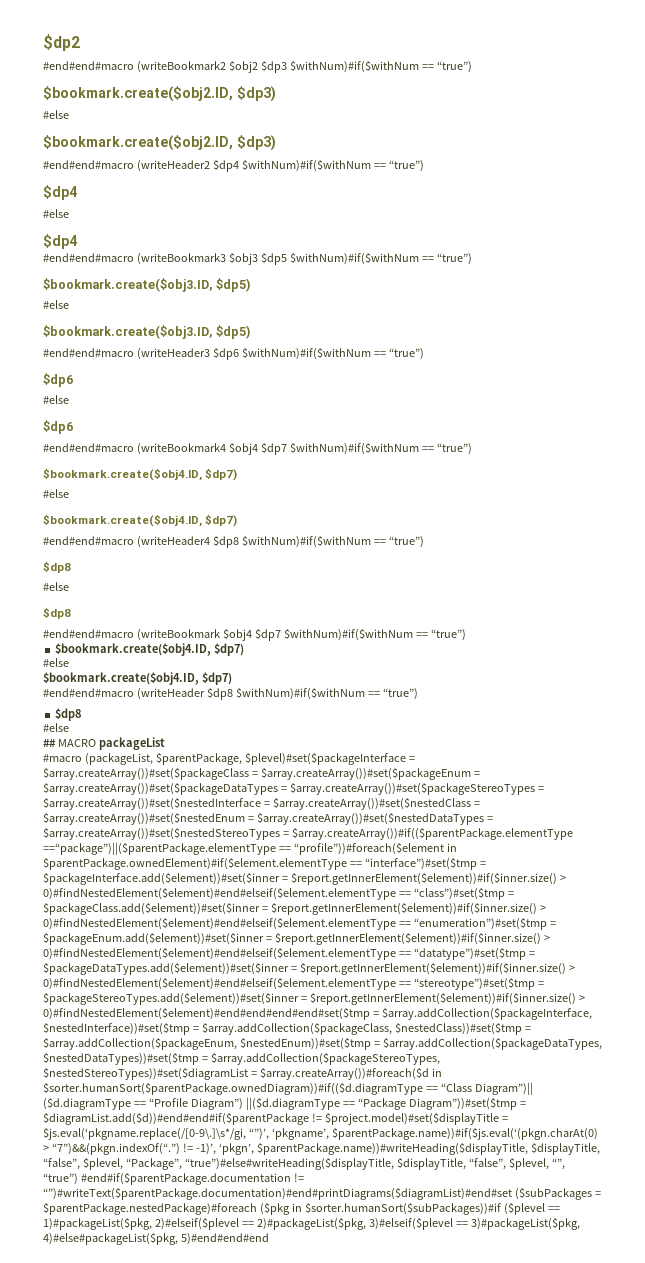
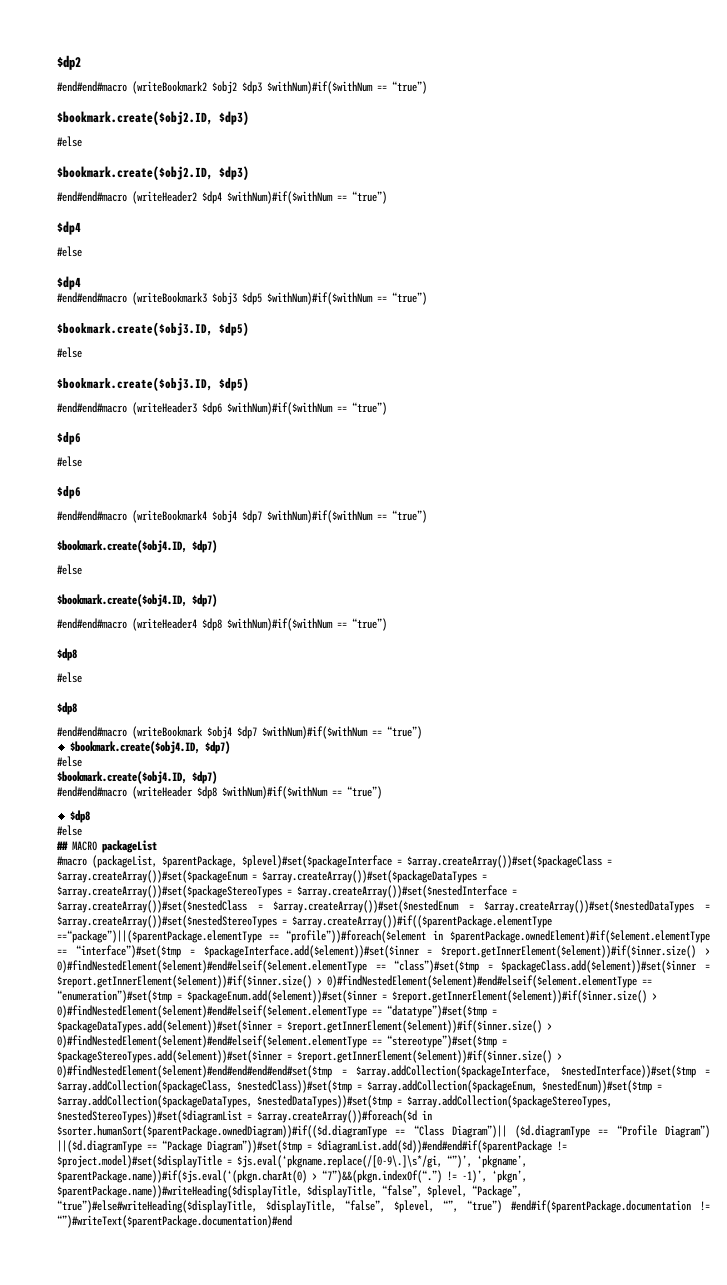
[43,1187,601,1200] [43,1202,560,1215] [43,1217,580,1230] [43,1232,269,1245] “”)#writeText($parentPackage.documentation)#end#printDiagrams($diagramList)#end#set ($subPackages = $parentPackage.nestedPackage)#foreach ($pkg in $sorter.humanSort($subPackages))#if ($plevel == 1)#packageList($pkg, 2)#elseif($plevel == 2)#packageList($pkg, 3)#elseif($plevel == 3)#packageList($pkg, 4)#else#packageList($pkg, 5)#end#end#end -> [57,1215,292,1228] “”)#writeText($parentPackage.documentation)#end

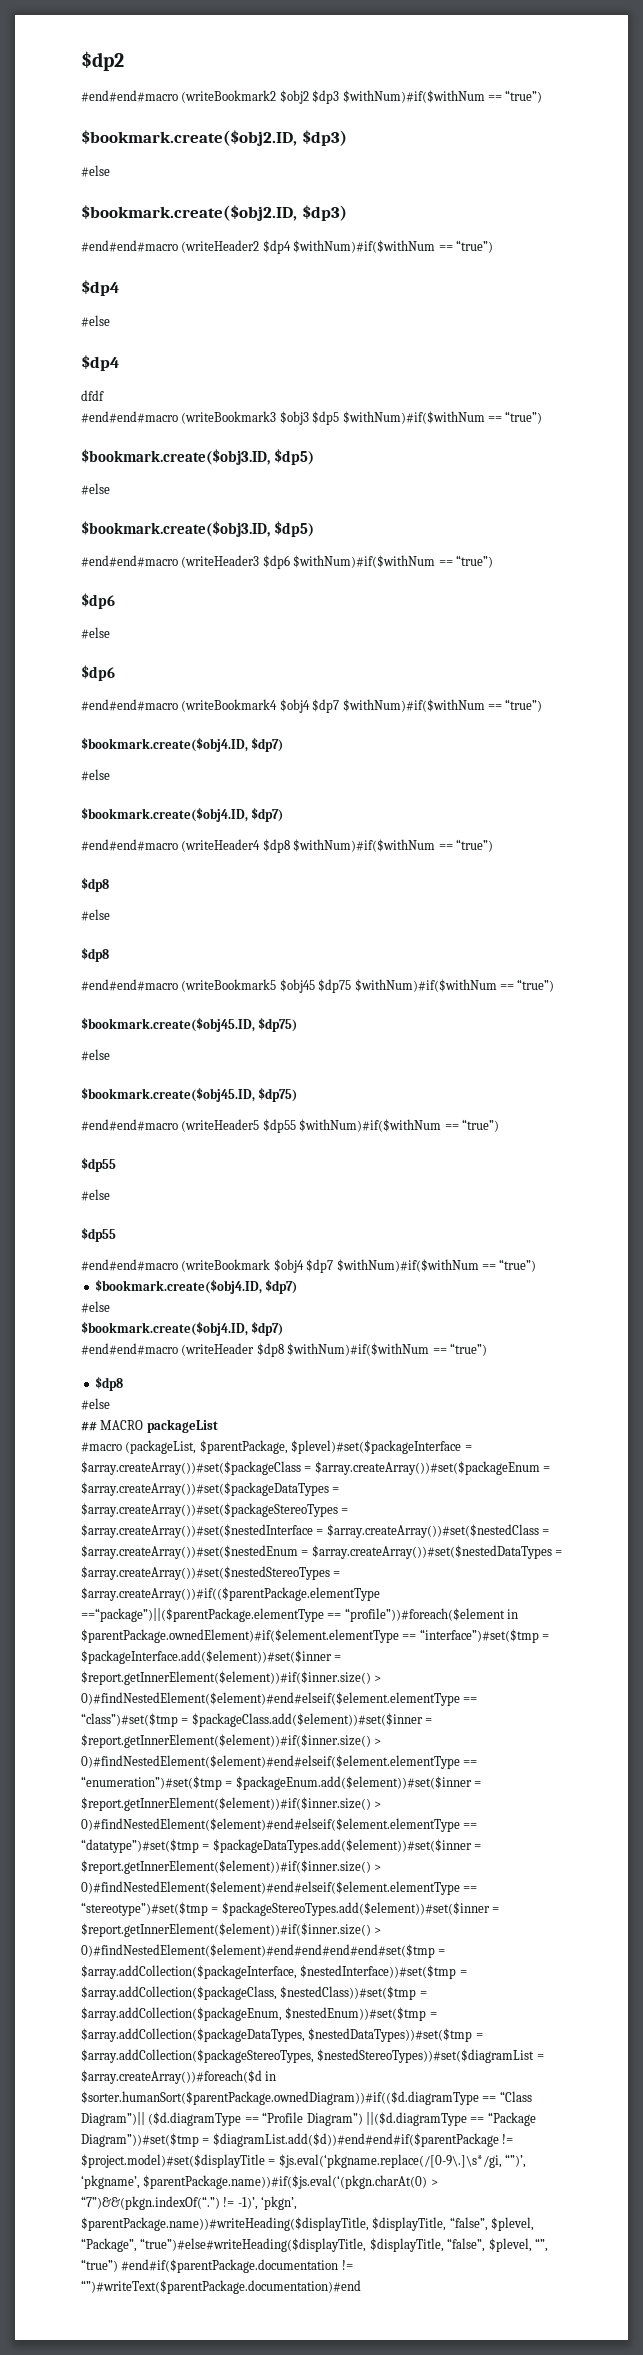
(81, 283) none -> [81,390,104,401] // dfdf
(77, 708) none -> [81,979,555,993] [81,1017,298,1032] [81,1049,110,1061] [81,1087,298,1102] [81,1119,499,1133] [81,1157,116,1172] [81,1189,110,1201] [81,1227,116,1242] // #end#end#macro (writeBookmark5 $obj45 $dp75 $withNum)#if($withNum == “true”) // $bookmark.create($obj45.ID, $dp75) // #else // $bookmark.create($obj45.ID, $dp75) // #end#end#macro (writeHeader5 $dp55 $withNum)#if($withNum == “true”) // $dp55 // #else // $dp55

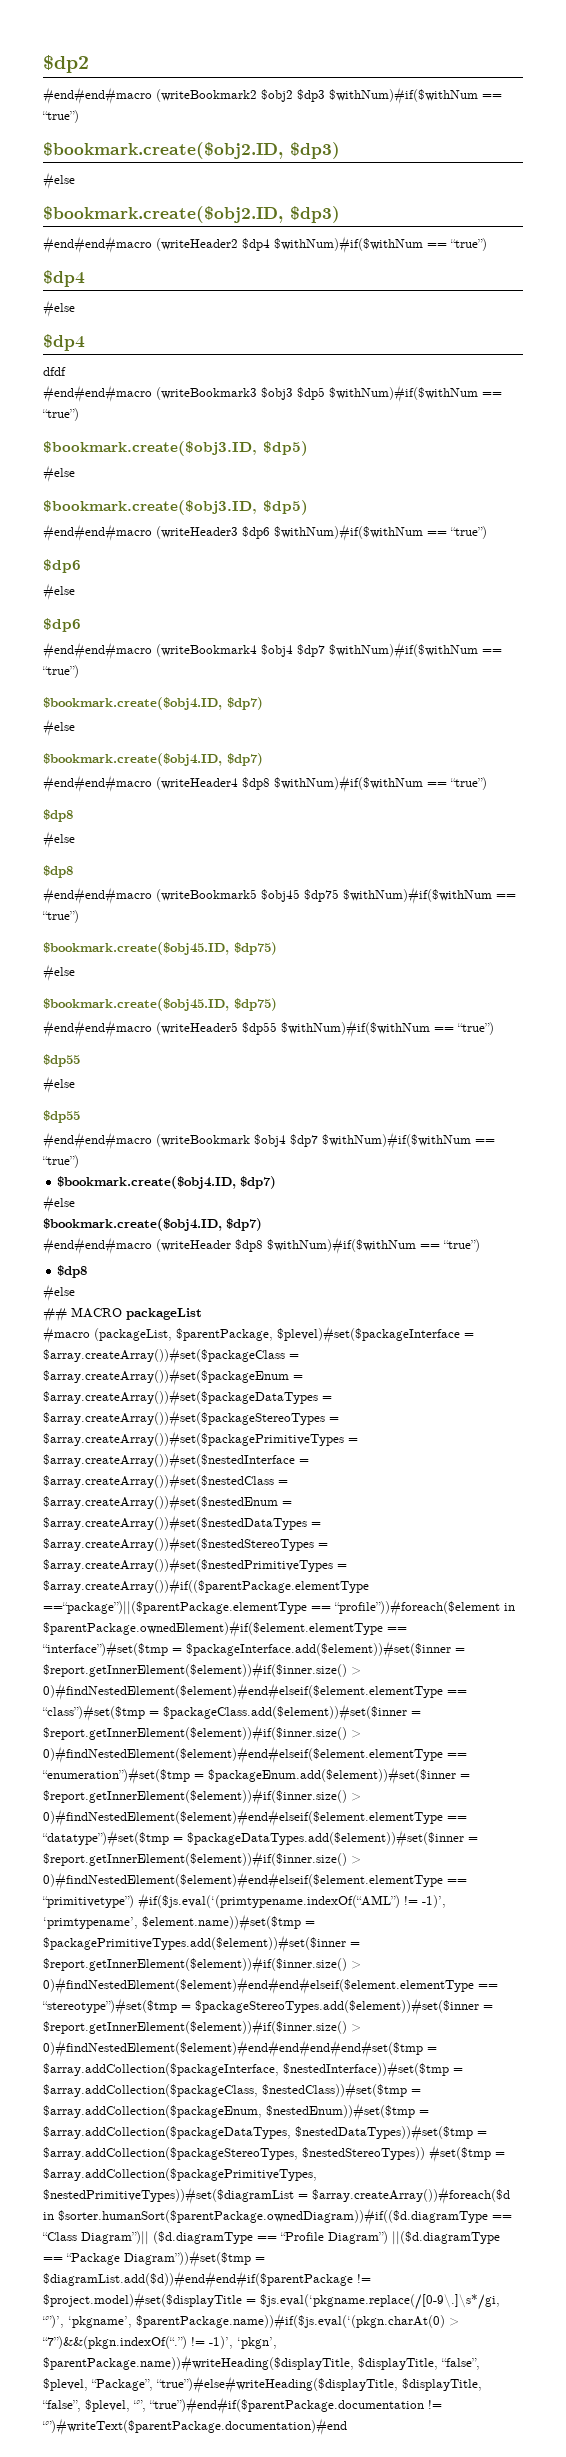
(349, 1511) none -> [43,1431,358,1448] $array.createArray())#set($packagePrimitiveTypes =
(341, 1574) none -> [43,1557,347,1574] $array.createArray())#set($nestedPrimitiveTypes =
(478, 1889) none -> [42,1893,446,1910] [43,1914,315,1931] [43,1935,360,1952] [43,1956,361,1973] [43,1977,498,1994] “primitivetype”) #if($js.eval(‘(primtypename.indexOf(“AML”) != -1)’, ‘primtypename’, $element.name))#set($tmp = $packagePrimitiveTypes.add($element))#set($inner = $report.getInnerElement($element))#if($inner.size() > 0)#findNestedElement($element)#end#end#elseif($element.elementType ==
[317,2049,535,2063] $nestedStereoTypes))#set($diagramList -> [302,2145,505,2162] [43,2168,317,2181] [43,2187,294,2204] $nestedStereoTypes)) #set($tmp = $array.addCollection($packagePrimitiveTypes, $nestedPrimitiveTypes))#set($diagramList
[81,2259,339,2273] “true”) #end#if($parentPackage.documentation -> [149,2397,424,2414] “true”)#end#if($parentPackage.documentation

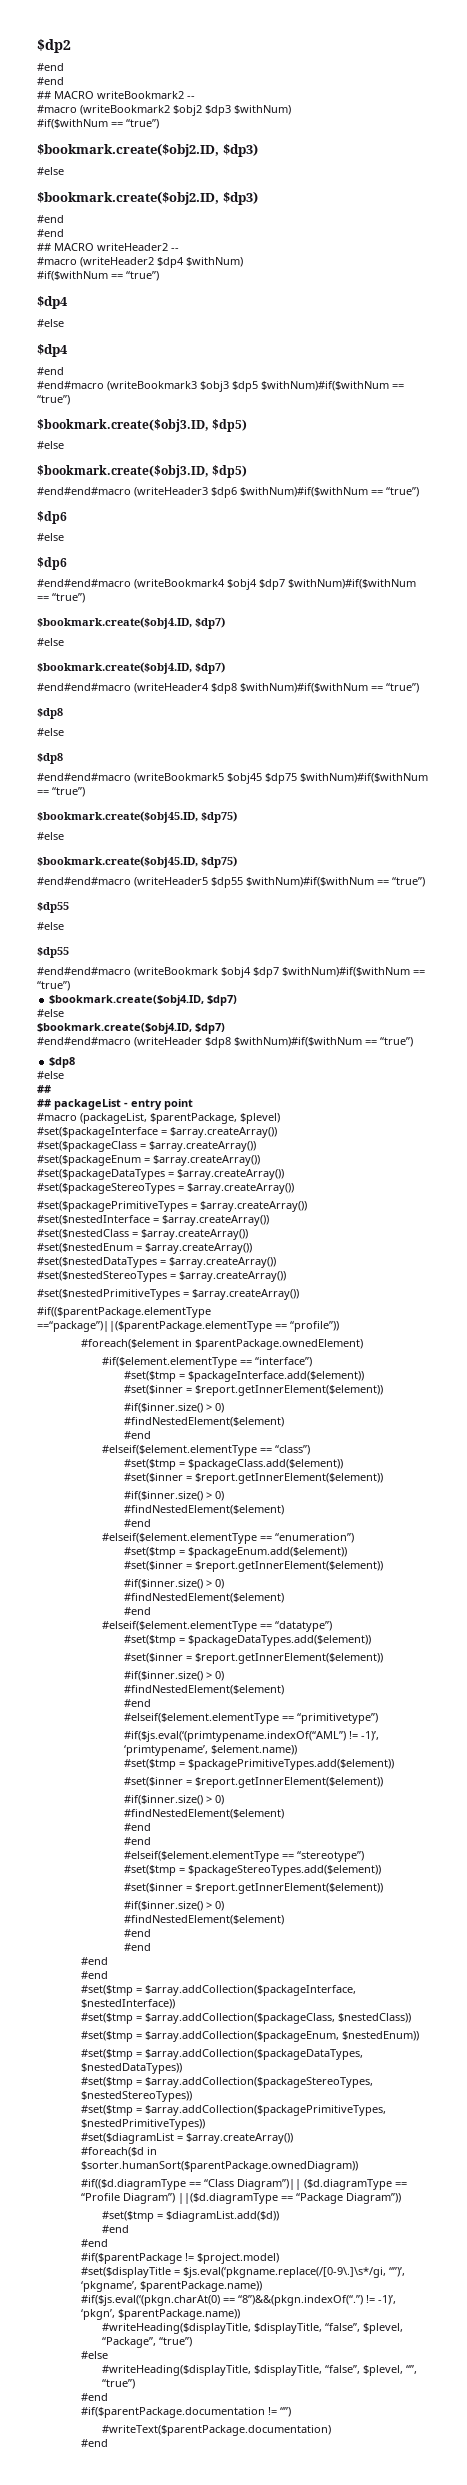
[43,87,152,104] #end#end#macro -> [37,63,64,71] [37,77,64,85] [37,91,195,99] [37,105,77,113] #end // #end // ## MACRO writeBookmark2 -- // #macro
[329,87,478,104] $withNum)#if($withNum -> [234,105,291,115] [37,119,108,129] $withNum) // #if($withNum
[43,236,423,253] #end#end#macro (writeHeader2 $dp4 $withNum)#if($withNum -> [37,215,64,223] [37,229,64,237] [37,243,179,251] [37,257,243,268] [37,271,108,281] #end // #end // ## MACRO writeHeader2 -- // #macro (writeHeader2 $dp4 $withNum) // #if($withNum
[43,367,66,376] [43,385,152,402] dfdf // #end#end#macro -> [37,367,64,375] [37,381,104,389] #end // #end#macro
[71,1307,122,1318] MACRO -> [37,1099,51,1107] // ##
(202, 1314) none -> [124,1099,193,1110] - entry point
[277,1326,474,1343] [43,1347,299,1364] [43,1368,303,1385] [43,1389,332,1406] [43,1410,339,1427] [43,1431,358,1448] [43,1452,309,1469] [43,1473,288,1490] [43,1494,292,1511] [43,1515,321,1532] [43,1536,328,1553] [43,1557,347,1574] [43,1578,369,1595] [43,1599,515,1616] [43,1620,407,1637] [42,1641,465,1658] [43,1662,361,1679] [43,1683,467,1700] [42,1704,421,1721] [43,1725,361,1742] [43,1746,467,1763] [42,1767,470,1784] [43,1788,361,1805] [43,1809,467,1826] [42,1830,478,1847] [43,1851,361,1868] [43,1872,443,1889] $plevel)#set($packageInterface = $array.createArray())#set($packageClass = $array.createArray())#set($packageEnum = $array.createArray())#set($packageDataTypes = $array.createArray())#set($packageStereoTypes = $array.createArray())#set($packagePrimitiveTypes = $array.createArray())#set($nestedInterface = $array.createArray())#set($nestedClass = $array.createArray())#set($nestedEnum = $array.createArray())#set($nestedDataTypes = $array.createArray())#set($nestedStereoTypes = $array.createArray())#set($nestedPrimitiveTypes = $array.createArray())#if(($parentPackage.elementType ==“package”)||($parentPackage.elementType == “profile”))#foreach($element in $parentPackage.ownedElement)#if($element.elementType == “interface”)#set($tmp = $packageInterface.add($element))#set($inner = $report.getInnerElement($element))#if($inner.size() > 0)#findNestedElement($element)#end#elseif($element.elementType == “class”)#set($tmp = $packageClass.add($element))#set($inner = $report.getInnerElement($element))#if($inner.size() > 0)#findNestedElement($element)#end#elseif($element.elementType == “enumeration”)#set($tmp = $packageEnum.add($element))#set($inner = $report.getInnerElement($element))#if($inner.size() > 0)#findNestedElement($element)#end#elseif($element.elementType == “datatype”)#set($tmp = $packageDataTypes.add($element))#set($inner = $report.getInnerElement($element))#if($inner.size() > 0)#findNestedElement($element)#end#elseif($element.elementType -> [240,1113,280,1124] [37,1127,277,1138] [37,1141,256,1152] [37,1155,260,1166] [37,1169,284,1180] [37,1183,294,1194] [37,1201,307,1212] [37,1215,269,1226] [37,1229,248,1240] [37,1243,252,1254] [37,1257,276,1268] [37,1271,286,1282] [37,1289,299,1300] [37,1307,211,1318] [37,1321,339,1332] [80,1339,363,1350] [102,1357,313,1368] [124,1371,365,1382] [124,1385,384,1396] [124,1403,225,1413] [124,1417,285,1427] [124,1431,152,1439] [102,1445,311,1456] [124,1459,344,1470] [124,1473,384,1484] [124,1491,225,1501] [124,1505,285,1515] [124,1519,152,1527] [102,1533,355,1544] [124,1547,348,1558] [124,1561,384,1572] [124,1579,225,1589] [124,1593,285,1603] [124,1607,152,1615] [102,1621,333,1632] [124,1635,372,1646] [124,1653,384,1664] [124,1671,225,1681] [124,1685,285,1695] [124,1699,152,1707] [124,1713,280,1724] $plevel) // #set($packageInterface = $array.createArray()) // #set($packageClass = $array.createArray()) // #set($packageEnum = $array.createArray()) // #set($packageDataTypes = $array.createArray()) // #set($packageStereoTypes = $array.createArray()) // #set($packagePrimitiveTypes = $array.createArray()) // #set($nestedInterface = $array.createArray()) // #set($nestedClass = $array.createArray()) // #set($nestedEnum = $array.createArray()) // #set($nestedDataTypes = $array.createArray()) // #set($nestedStereoTypes = $array.createArray()) // #set($nestedPrimitiveTypes = $array.createArray()) // #if(($parentPackage.elementType ==“package”)||($parentPackage.elementType == “profile”)) // #foreach($element in $parentPackage.ownedElement) // #if($element.elementType == “interface”) // #set($tmp = $packageInterface.add($element)) // #set($inner = $report.getInnerElement($element)) // #if($inner.size() > 0) // #findNestedElement($element) // #end // #elseif($element.elementType == “class”) // #set($tmp = $packageClass.add($element)) // #set($inner = $report.getInnerElement($element)) // #if($inner.size() > 0) // #findNestedElement($element) // #end // #elseif($element.elementType == “enumeration”) // #set($tmp = $packageEnum.add($element)) // #set($inner = $report.getInnerElement($element)) // #if($inner.size() > 0) // #findNestedElement($element) // #end // #elseif($element.elementType == “datatype”) // #set($tmp = $packageDataTypes.add($element)) // #set($inner = $report.getInnerElement($element)) // #if($inner.size() > 0) // #findNestedElement($element) // #end // #elseif($element.elementType
(134, 1901) none -> (379, 1718) //
[142,1914,315,1931] [43,1935,360,1952] [43,1956,361,1973] [43,1977,498,1994] [42,1998,493,2015] [43,2019,361,2036] [43,2040,437,2057] [43,2061,463,2078] [43,2082,421,2099] [43,2103,429,2120] [43,2124,473,2141] $element.name))#set($tmp = $packagePrimitiveTypes.add($element))#set($inner = $report.getInnerElement($element))#if($inner.size() > 0)#findNestedElement($element)#end#end#elseif($element.elementType == “stereotype”)#set($tmp = $packageStereoTypes.add($element))#set($inner = $report.getInnerElement($element))#if($inner.size() > 0)#findNestedElement($element)#end#end#end#end#set($tmp = $array.addCollection($packageInterface, $nestedInterface))#set($tmp = $array.addCollection($packageClass, $nestedClass))#set($tmp = $array.addCollection($packageEnum, $nestedEnum))#set($tmp = $array.addCollection($packageDataTypes, $nestedDataTypes))#set($tmp -> [211,1745,298,1755] [124,1759,395,1770] [124,1777,384,1788] [124,1795,225,1805] [124,1809,285,1819] [124,1823,152,1831] [124,1837,152,1845] [124,1851,365,1862] [124,1865,382,1876] [124,1883,384,1894] [124,1901,225,1911] [124,1915,285,1925] [124,1929,152,1937] [124,1943,152,1951] [80,1957,108,1965] [80,1971,108,1979] [80,1985,356,1996] [80,1999,175,2009] [80,2013,411,2024] [80,2031,419,2042] [80,2049,363,2060] [80,2063,182,2074] [80,2077,133,2088] $element.name)) // #set($tmp = $packagePrimitiveTypes.add($element)) // #set($inner = $report.getInnerElement($element)) // #if($inner.size() > 0) // #findNestedElement($element) // #end // #end // #elseif($element.elementType == “stereotype”) // #set($tmp = $packageStereoTypes.add($element)) // #set($inner = $report.getInnerElement($element)) // #if($inner.size() > 0) // #findNestedElement($element) // #end // #end // #end // #end // #set($tmp = $array.addCollection($packageInterface, $nestedInterface)) // #set($tmp = $array.addCollection($packageClass, $nestedClass)) // #set($tmp = $array.addCollection($packageEnum, $nestedEnum)) // #set($tmp = $array.addCollection($packageDataTypes, $nestedDataTypes)) // #set($tmp
(425, 2153) none -> (192, 2096) //
[43,2187,510,2204] [43,2208,488,2225] $nestedPrimitiveTypes))#set($diagramList = $array.createArray())#foreach($d in $sorter.humanSort($parentPackage.ownedDiagram))#if(($d.diagramType -> [80,2119,205,2130] [80,2133,293,2144] [80,2147,157,2157] [80,2161,358,2172] [80,2179,186,2190] $nestedPrimitiveTypes)) // #set($diagramList = $array.createArray()) // #foreach($d in $sorter.humanSort($parentPackage.ownedDiagram)) // #if(($d.diagramType
[124,2250,265,2267] [43,2271,371,2288] [43,2292,500,2310] [42,2313,459,2330] [42,2336,187,2349] Diagram”))#set($tmp = $diagramList.add($d))#end#end#if($parentPackage != $project.model)#set($displayTitle = $js.eval(‘pkgname.replace(/[0-9\.]\s*/gi, “”)’, ‘pkgname’, $parentPackage.name))#if($js.eval(‘(pkgn.charAt(0) > “7”)&&(pkgn.indexOf(“.”) -> [345,2193,401,2204] [102,2211,280,2222] [102,2225,130,2233] [80,2239,108,2247] [80,2253,279,2264] [80,2267,405,2278] [80,2281,262,2292] [80,2295,363,2306] Diagram”)) // #set($tmp = $diagramList.add($d)) // #end // #end // #if($parentPackage != $project.model) // #set($displayTitle = $js.eval(‘pkgname.replace(/[0-9\.]\s*/gi, “”)’, ‘pkgname’, $parentPackage.name)) // #if($js.eval(‘(pkgn.charAt(0) == “8”)&&(pkgn.indexOf(“.”)
[43,2355,354,2372] $parentPackage.name))#writeHeading($displayTitle, -> [117,2309,240,2320] [102,2323,252,2334] $parentPackage.name)) // #writeHeading($displayTitle,
[156,2376,398,2393] “true”)#else#writeHeading($displayTitle, -> [159,2337,193,2347] [80,2351,108,2359] [102,2365,252,2376] “true”) // #else // #writeHeading($displayTitle,
[149,2397,442,2414] [42,2418,347,2435] “true”)#end#if($parentPackage.documentation != “”)#writeText($parentPackage.documentation)#end -> [102,2379,136,2389] [80,2393,108,2401] [80,2407,291,2418] [102,2425,332,2436] [80,2439,108,2447] “true”) // #end // #if($parentPackage.documentation != “”) // #writeText($parentPackage.documentation) // #end

